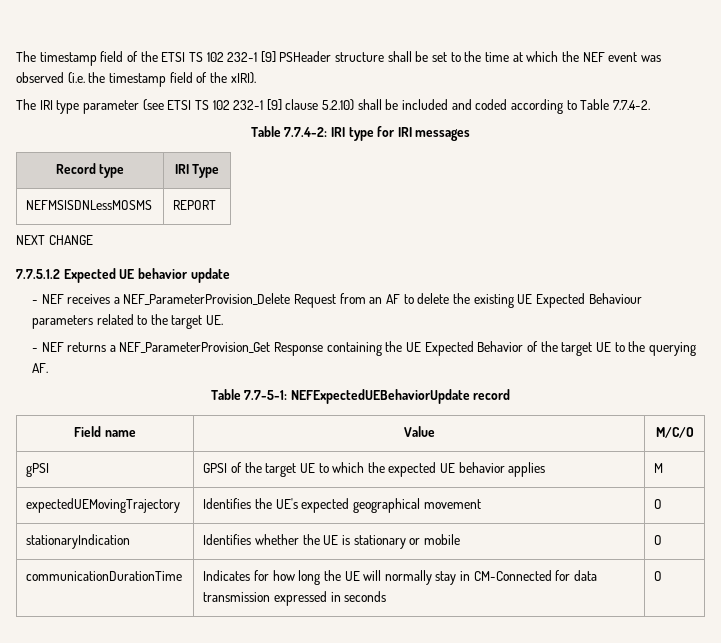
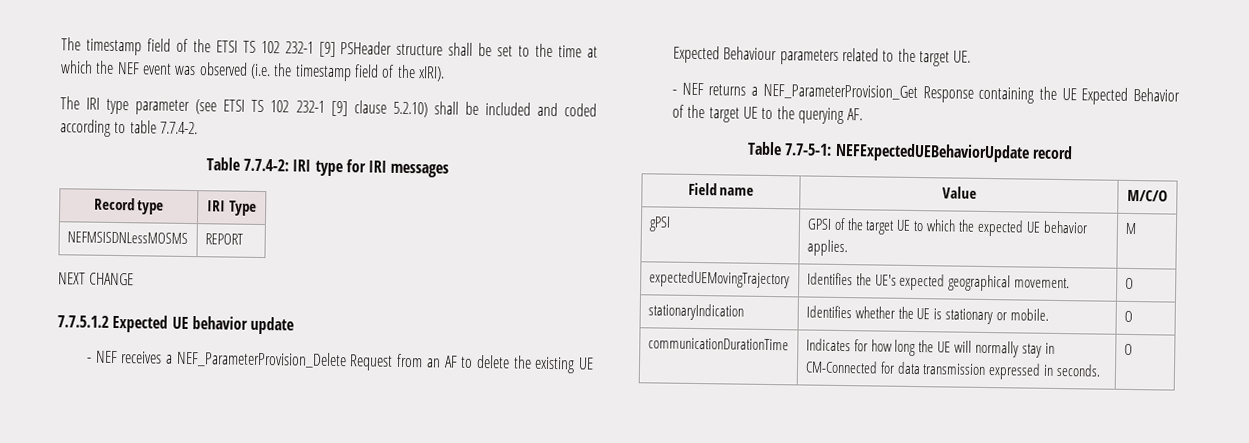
[580,99,610,110] Table -> [129,120,157,134] table
[508,462,546,477] applies -> [806,239,848,257] applies.
[423,499,481,509] movement -> [1014,277,1071,289] movement.
[423,534,460,545] mobile -> [1010,308,1050,321] mobile.
[344,591,387,602] seconds -> [1056,363,1102,377] seconds.

